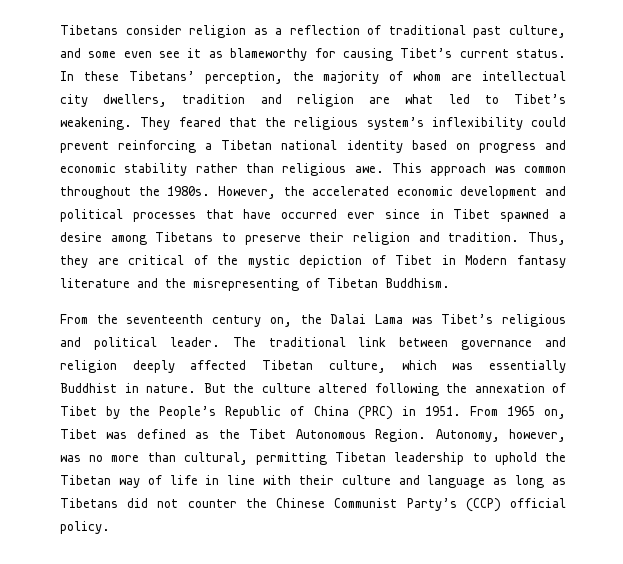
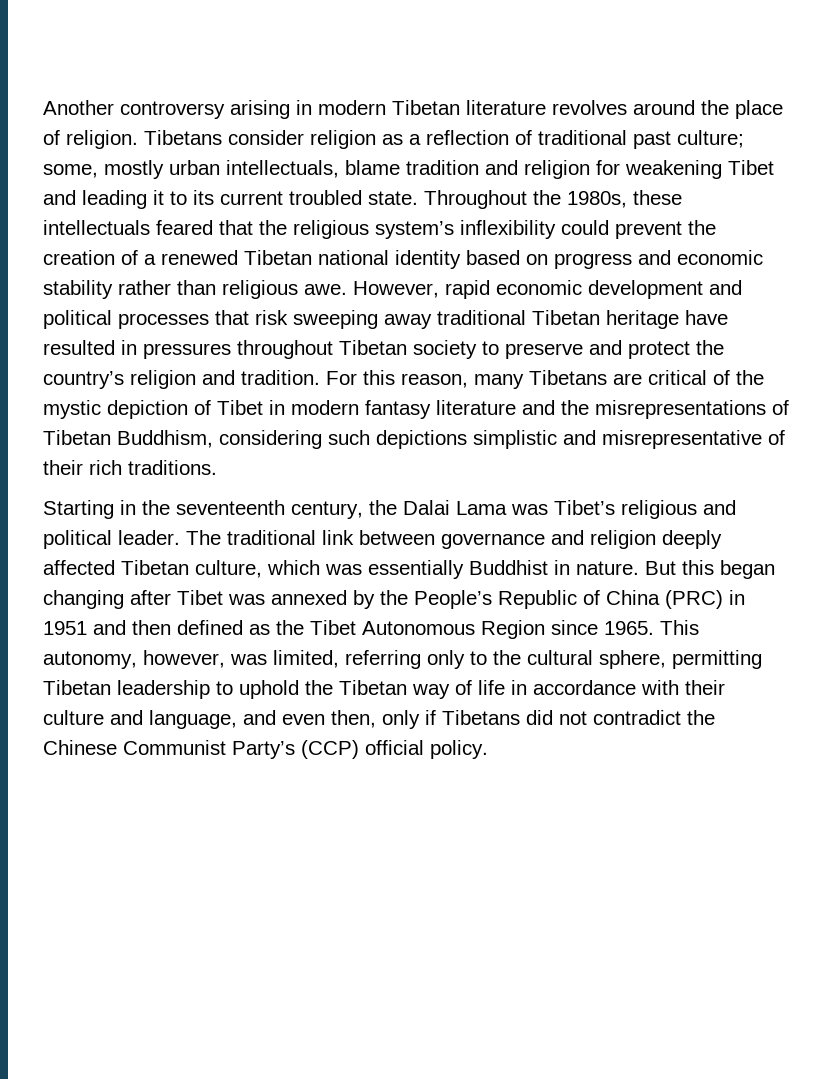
(60, 30) none -> [43,100,783,119] [43,130,138,149] Another controversy arising in modern Tibetan literature revolves around the place of religion.
[508,25,566,38] [60,48,566,61] [60,71,567,84] [60,94,566,107] [60,117,171,130] culture, and some even see it as blameworthy for causing Tibet’s current status. In these Tibetans’ perception, the majority of whom are intellectual city dwellers, tradition and religion are what led to Tibet’s weakening. They -> [677,130,744,148] [43,160,774,179] [43,190,682,209] [43,220,150,235] culture; some, mostly urban intellectuals, blame tradition and religion for weakening Tibet and leading it to its current troubled state. Throughout the 1980s, these intellectuals
[118,140,213,153] reinforcing a -> [688,220,716,235] [43,250,238,265] the creation of a renewed
[392,163,566,176] [60,186,390,199] This approach was common throughout the 1980s. However, the accelerated -> [353,280,490,299] However, rapid
[243,209,567,222] [60,232,566,245] [60,255,88,268] have occurred ever since in Tibet spawned a desire among Tibetans to preserve their religion and tradition. Thus, they -> [255,310,728,329] [43,340,724,359] [43,370,607,389] risk sweeping away traditional Tibetan heritage have resulted in pressures throughout Tibetan society to preserve and protect the country’s religion and tradition. For this reason, many Tibetans
[465,255,508,265] Modern -> [291,400,359,415] modern
[193,278,299,291] misrepresenting -> [595,400,766,419] misrepresentations
[385,278,450,288] [60,314,292,327] Buddhism. // From the seventeenth century on, -> [117,430,785,449] [43,460,217,475] [43,500,363,519] Buddhism, considering such depictions simplistic and misrepresentative of their rich traditions. // Starting in the seventeenth century,
[233,383,566,396] [60,406,97,416] the culture altered following the annexation of Tibet -> [682,560,775,579] [43,590,347,609] this began changing after Tibet was annexed
[424,406,566,419] [60,429,128,439] 1951. From 1965 on, Tibet was -> [43,620,171,635] 1951 and then
[375,429,567,442] [60,452,248,465] Region. Autonomy, however, was no more than cultural, -> [481,620,699,639] [43,650,666,669] Region since 1965. This autonomy, however, was limited, referring only to the cultural sphere,
[227,475,256,485] line -> [533,680,636,695] accordance
[427,475,567,488] language as long as -> [149,710,436,729] language, and even then, only if
[187,499,237,508] counter -> [593,710,681,725] contradict

